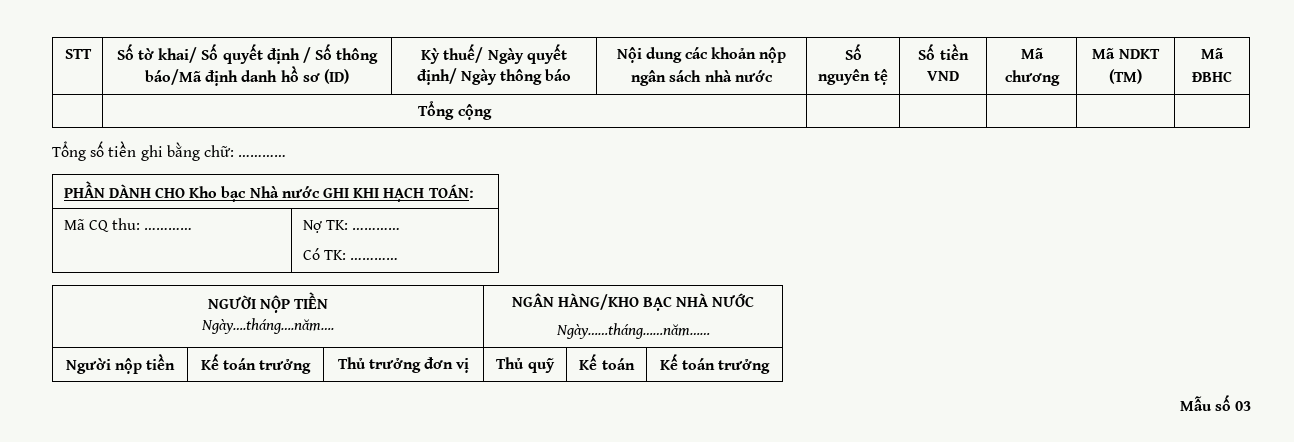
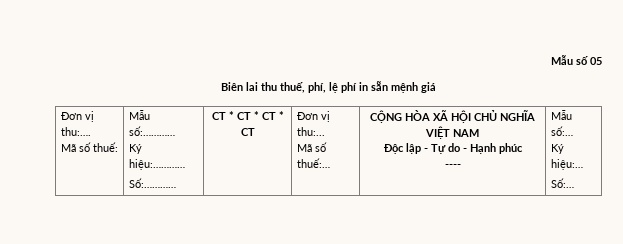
[64,49,92,59] [116,44,379,64] [145,66,349,86] [421,44,567,64] [416,68,572,85] [616,47,787,63] [631,70,773,86] [844,44,862,60] [818,69,888,85] [918,44,969,60] [927,71,959,81] [1020,48,1044,59] [1004,70,1060,86] [1092,48,1160,59] [1109,69,1142,84] [1201,48,1224,59] [1192,71,1232,82] [418,101,492,120] [52,141,287,161] [63,181,474,202] [63,218,193,232] [302,220,401,233] [302,248,399,260] [207,292,329,313] [201,318,334,334] [511,293,755,311] [555,323,710,339] [65,354,176,374] [200,354,312,374] [337,357,470,373] [496,357,555,373] [579,354,635,370] [659,354,771,374] [1179,395,1251,411] STT | Số tờ khai/ Số quyết định / Số thông báo/Mã định danh hồ sơ (ID) | Kỳ thuế/ Ngày quyết định/ Ngày thông báo | Nội dung các khoản nộp ngân sách nhà nước | Số nguyên tệ | Số tiền VND | Mã chương | Mã NDKT (TM) | Mã ĐBHC // | Tổng cộng | | | | | // Tổng số tiền ghi bằng chữ: ………… // PHẦN DÀNH CHO Kho bạc Nhà nước GHI KHI HẠCH TOÁN: // Mã CQ thu: ………… | Nợ TK: ………… // Có TK: ………… // NGƯỜI NỘP TIỀN // Ngày….tháng….năm…. | NGÂN HÀNG/KHO BẠC NHÀ NƯỚC // Ngày……tháng……năm…… // Người nộp tiền | Kế toán trưởng | Thủ trưởng đơn vị | Thủ quỹ | Kế toán | Kế toán trưởng // Mẫu số 03 -> [551,55,602,65] [221,81,436,93] [60,111,94,122] [60,127,91,136] [60,142,118,152] [128,110,150,120] [128,126,175,136] [128,144,142,154] [128,159,185,170] [128,178,176,188] [211,111,284,120] [240,128,255,136] [296,111,330,122] [296,127,325,136] [296,142,327,152] [296,158,330,168] [370,110,535,123] [425,126,479,139] [383,143,523,154] [444,164,461,168] [550,110,572,120] [550,126,573,136] [550,144,564,154] [550,159,583,170] [550,178,574,188] Mẫu số 05 // Biên lai thu thuế, phí, lệ phí in sẵn mệnh giá // Đơn vị thu:…. // Mã số thuế: | Mẫu số:………… // Ký hiệu:………… // Số:………… | CT * CT * CT * CT | Đơn vị thu:... // Mã số thuế:… | CỘNG HÒA XÃ HỘI CHỦ NGHĨA VIỆT NAM // Độc lập - Tự do - Hạnh phúc // ---- | Mẫu số:… // Ký hiệu:… // Số:…

